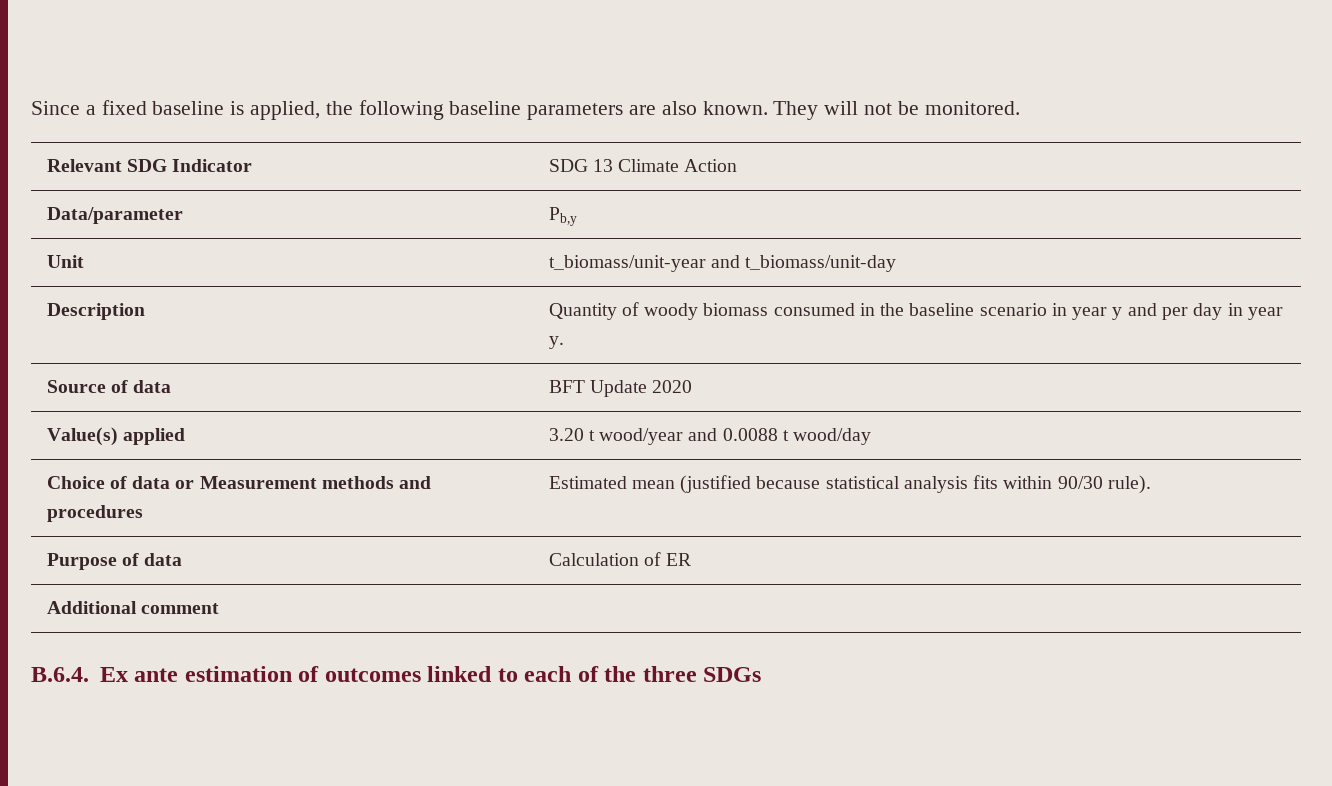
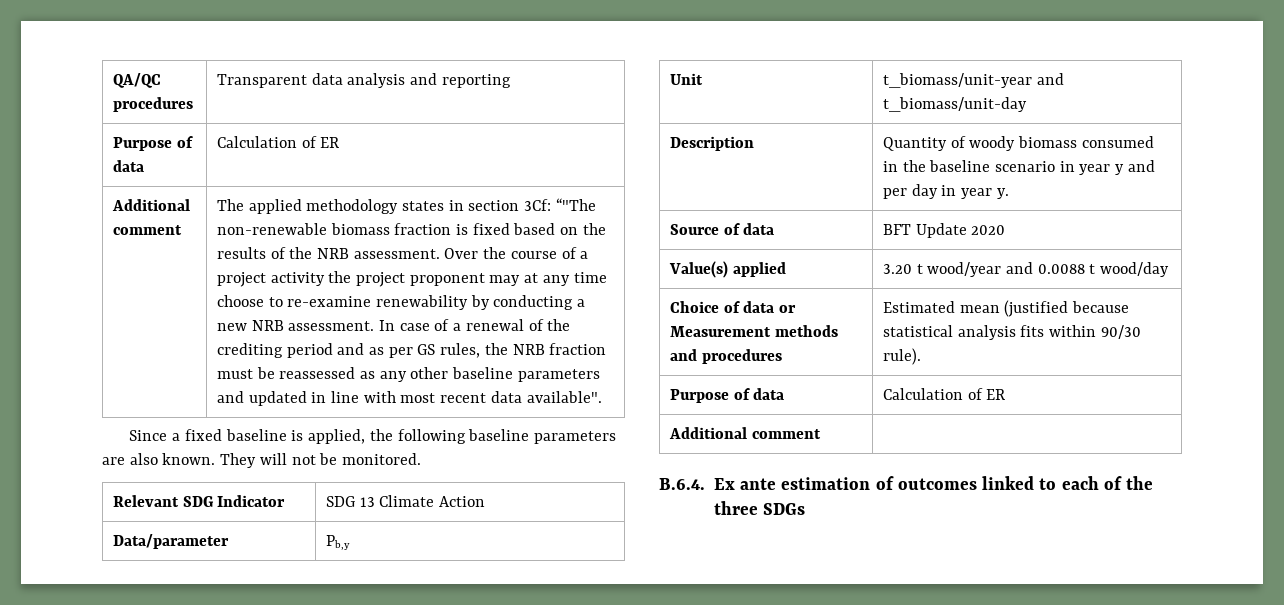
(31, 108) none -> [112,73,161,88] [112,97,193,112] [216,73,511,88] [112,136,193,151] [112,160,144,172] [216,136,340,148] [111,199,190,211] [112,225,182,235] [216,198,596,214] [216,223,606,235] [216,247,589,259] [216,271,607,287] [216,295,586,310] [216,319,571,331] [216,343,607,358] [216,367,600,382] [216,391,602,406] QA/QC procedures | Transparent data analysis and reporting // Purpose of data | Calculation of ER // Additional comment | The applied methodology states in section 3Cf: “"The non-renewable biomass fraction is fixed based on the results of the NRB assessment. Over the course of a project activity the project proponent may at any time choose to re-examine renewability by conducting a new NRB assessment. In case of a renewal of the crediting period and as per GS rules, the NRB fraction must be reassessed as any other baseline parameters and updated in line with most recent data available". //

